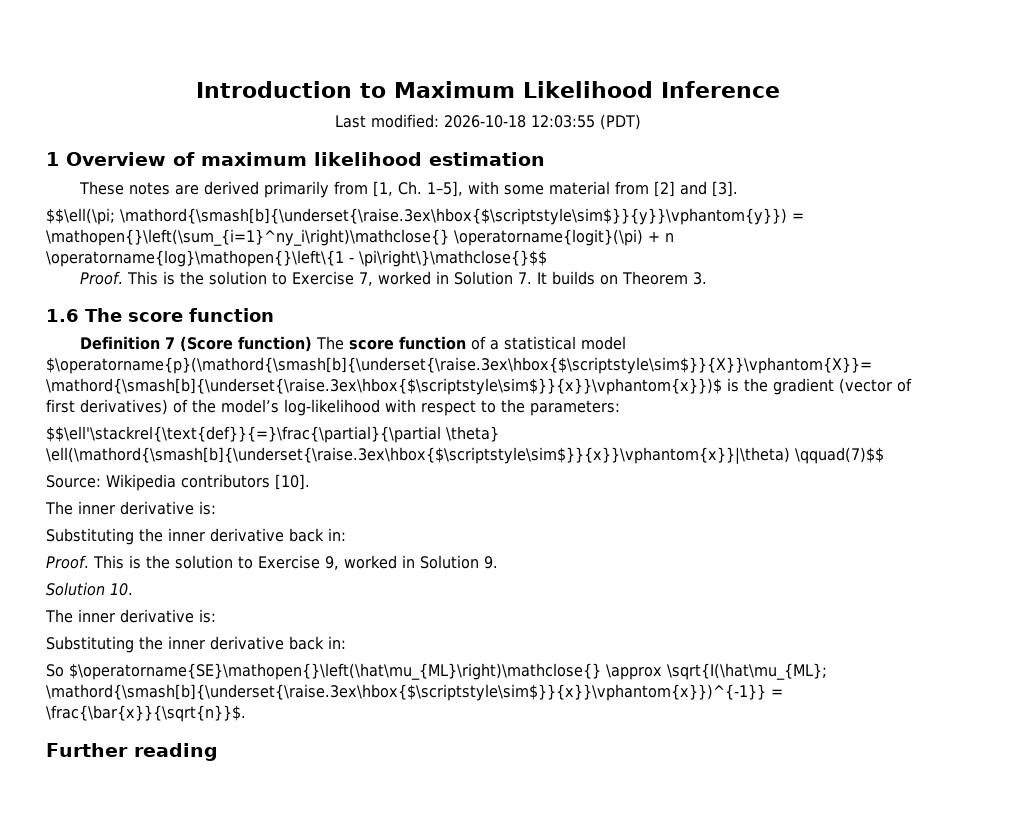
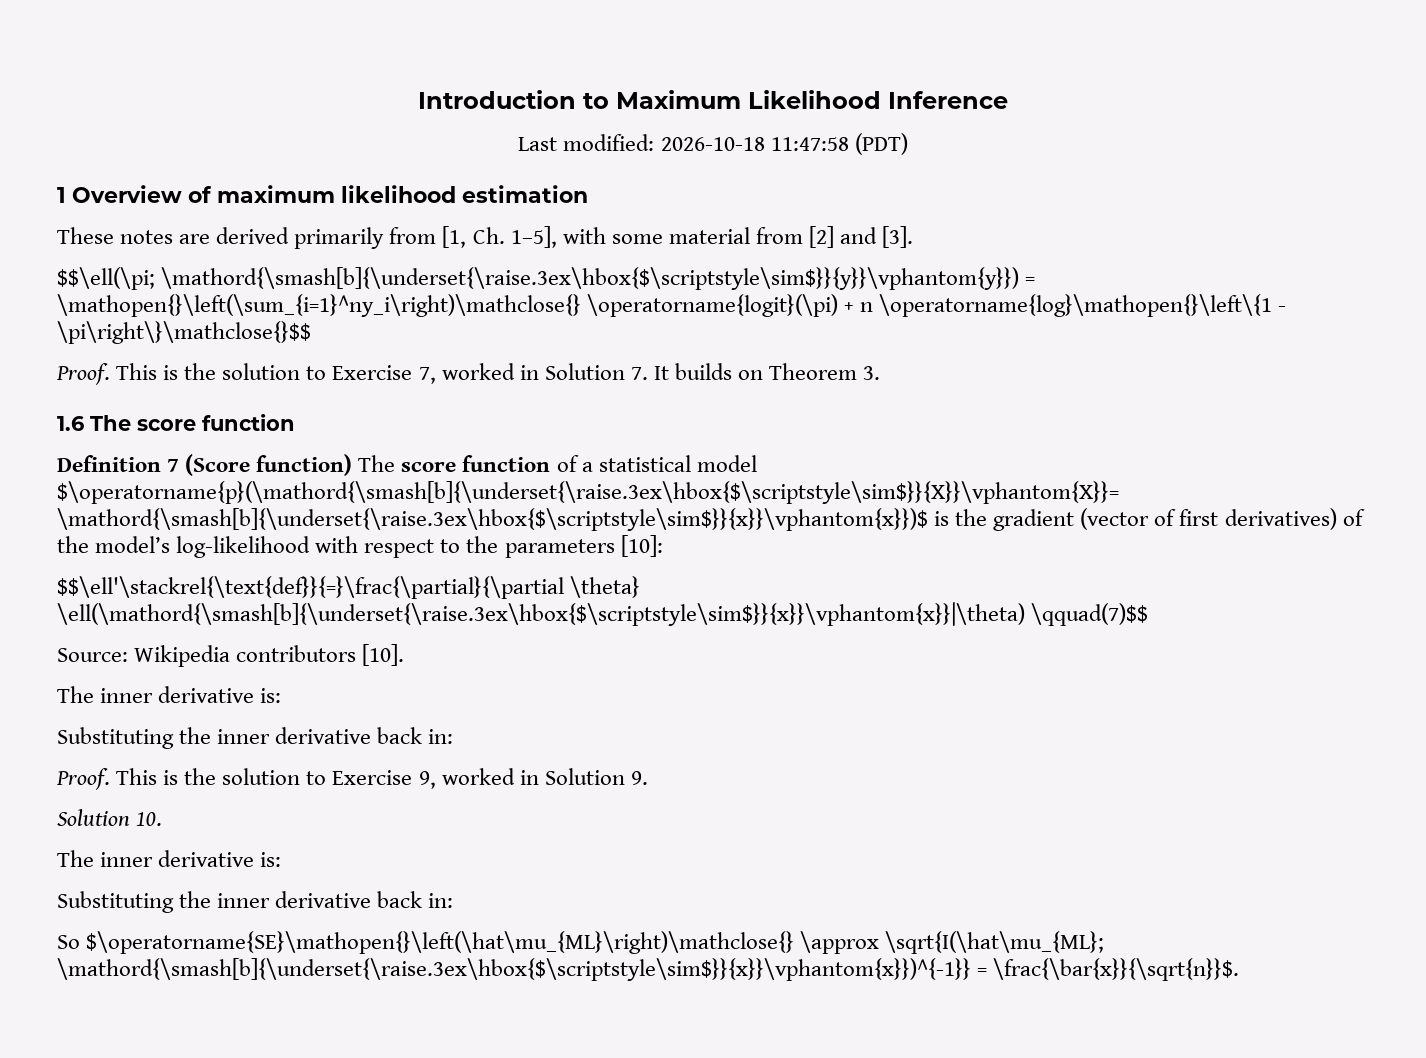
[531,115,595,128] 12:03:55 -> [770,137,849,151] 11:47:58
[530,400,620,416] parameters: -> [504,535,663,558] parameters [10]:
[46,743,218,761] // Further reading -> (1240, 969) none

